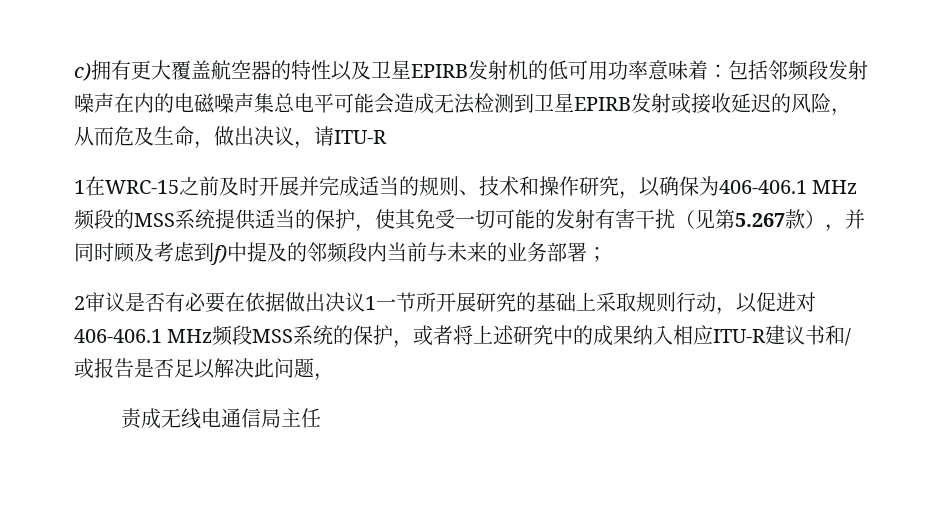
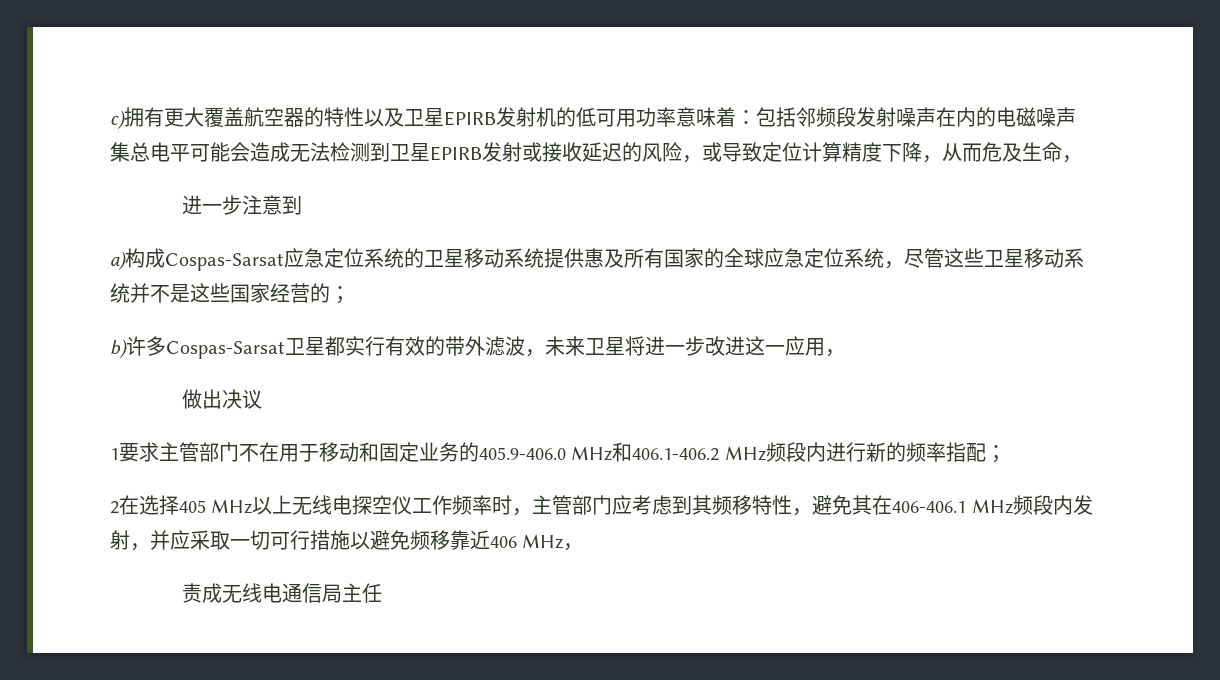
[74,126,387,149] [74,176,858,199] [74,209,865,232] [74,242,607,265] [74,292,816,315] [74,325,852,348] [74,358,314,379] 从而危及生命，做出决议，请ITU-R // 1在WRC-15之前及时开展并完成适当的规则、技术和操作研究，以确保为406-406.1 MHz频段的MSS系统提供适当的保护，使其免受一切可能的发射有害干扰（见第5.267款），并同时顾及考虑到f)中提及的邻频段内当前与未来的业务部署； // 2审议是否有必要在依据做出决议1一节所开展研究的基础上采取规则行动，以促进对406-406.1 MHz频段MSS系统的保护，或者将上述研究中的成果纳入相应ITU-R建议书和/或报告是否足以解决此问题 -> [702,142,1082,163] [182,195,303,215] [110,248,1084,271] [110,283,350,304] [110,336,845,359] [182,389,263,409] [110,442,1006,463] [110,495,1093,516] [110,530,564,551] 或导致定位计算精度下降，从而危及生命， // 进一步注意到 // a)构成Cospas-Sarsat应急定位系统的卫星移动系统提供惠及所有国家的全球应急定位系统，尽管这些卫星移动系统并不是这些国家经营的； // b)许多Cospas-Sarsat卫星都实行有效的带外滤波，未来卫星将进一步改进这一应用， // 做出决议 // 1要求主管部门不在用于移动和固定业务的405.9-406.0 MHz和406.1-406.2 MHz频段内进行新的频率指配； // 2在选择405 MHz以上无线电探空仪工作频率时，主管部门应考虑到其频移特性，避免其在406-406.1 MHz频段内发射，并应采取一切可行措施以避免频移靠近406 MHz

